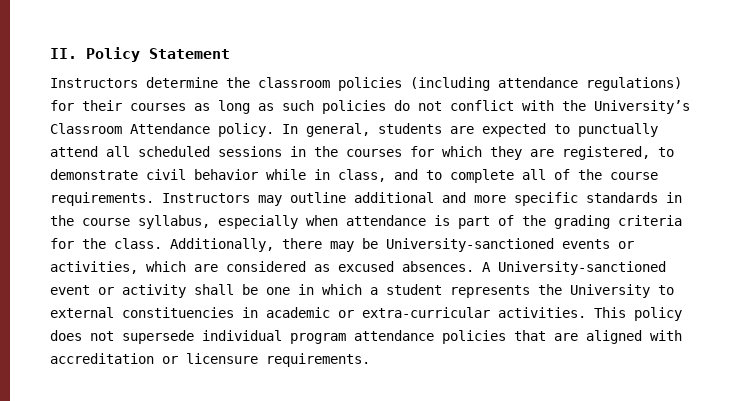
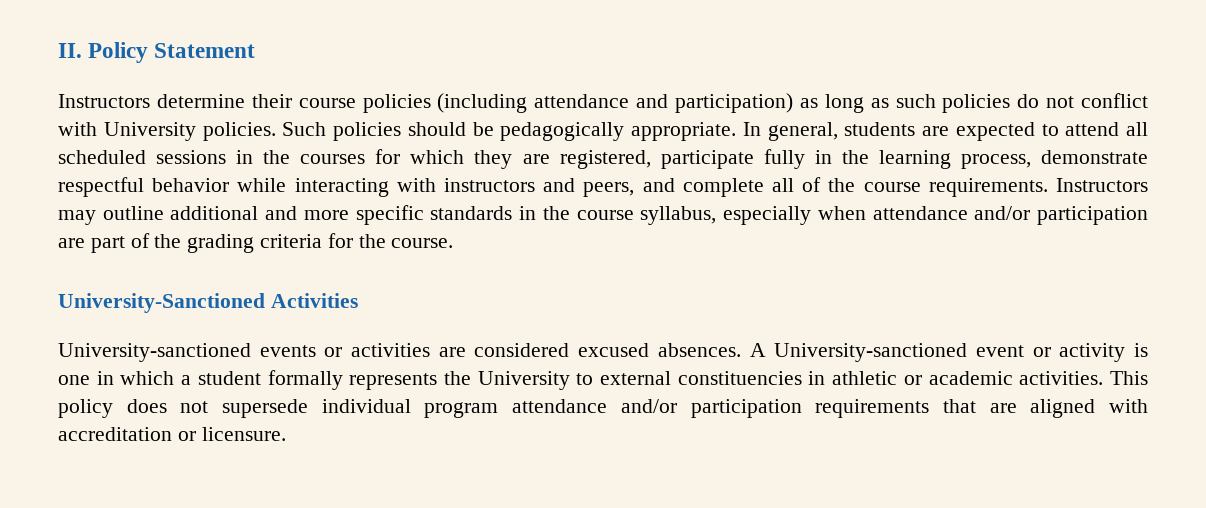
[226,77,330,88] the classroom -> [251,94,356,108] their course
[586,77,682,91] [50,100,186,111] regulations) for their courses -> [636,93,793,113] and participation)
[562,100,690,114] [50,123,274,137] the University’s Classroom Attendance policy. -> [103,122,736,141] University policies. Such policies should be pedagogically appropriate.
[578,123,658,137] punctually -> (1059, 130) none
[658,147,674,157] [50,169,442,182] to demonstrate civil behavior while in class, and to -> [660,149,1148,169] [58,177,675,197] participate fully in the learning process, demonstrate respectful behavior while interacting with instructors and peers, and
[434,215,450,226] is -> [974,206,1148,225] [58,238,85,248] and/or participation are
[114,238,378,252] class. Additionally, there may be -> [391,238,454,248] [58,293,358,313] course. // University-Sanctioned Activities //
[50,261,186,274] activities, which -> [351,343,431,357] activities
[314,264,330,272] as -> (570, 350) none
[194,284,258,295] shall be -> [1134,343,1148,357] is
(442, 289) none -> [267,370,343,390] formally
[266,307,490,318] academic or extra-curricular -> [832,371,1013,385] athletic or academic
[442,330,506,344] policies -> [620,399,930,418] and/or participation requirements
[186,353,370,367] licensure requirements. -> [201,427,286,441] licensure.

